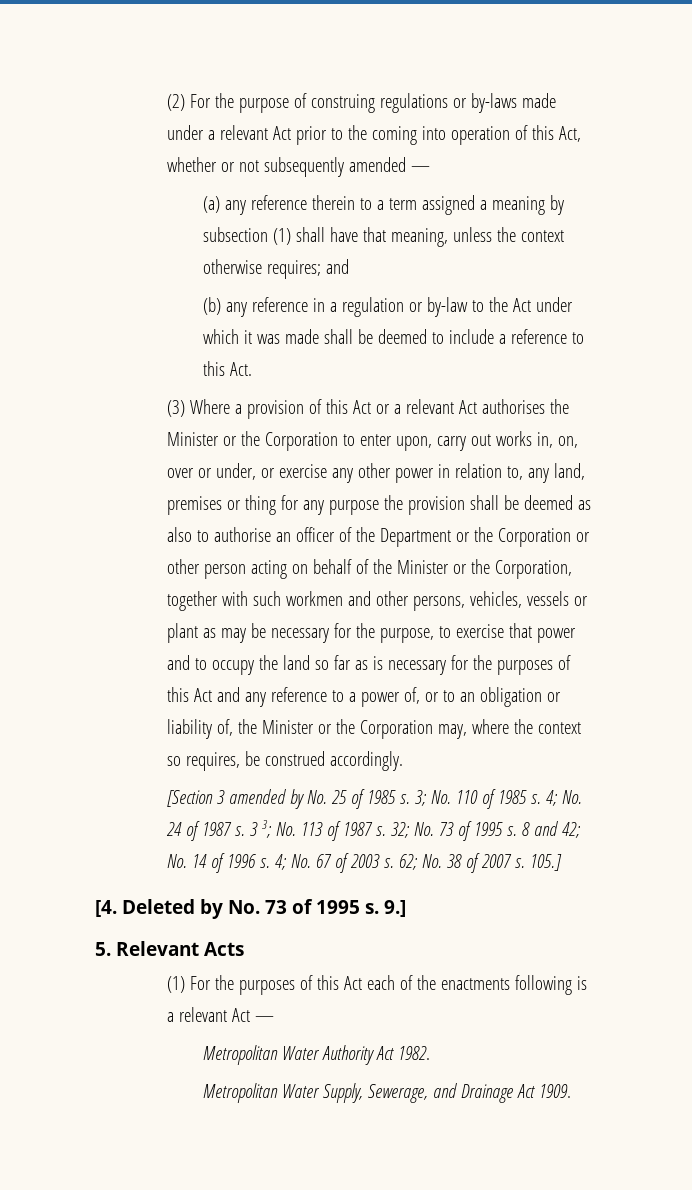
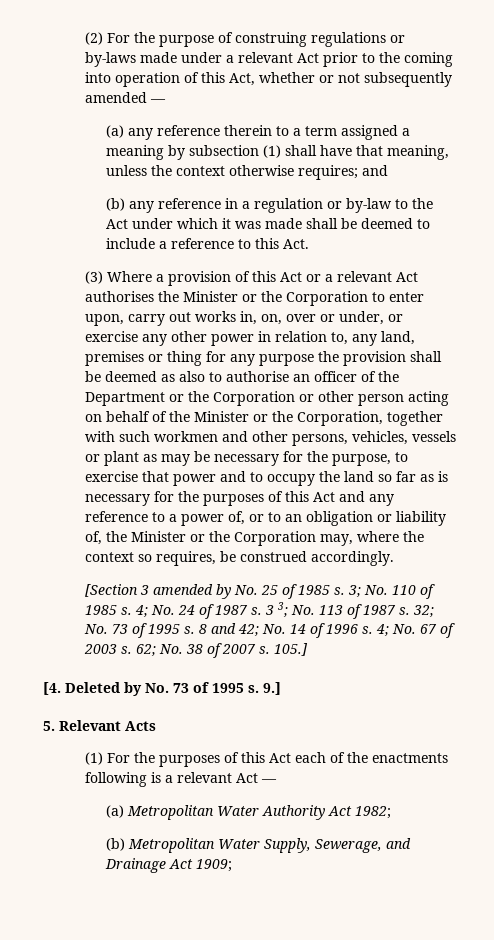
(275, 1019) none -> [105,805,124,818] (a)
[398,1046,431,1060] 1982. // -> [354,806,391,819] [105,838,125,851] 1982; // (b)
[539,1084,572,1098] 1909. -> [195,859,232,872] 1909;

